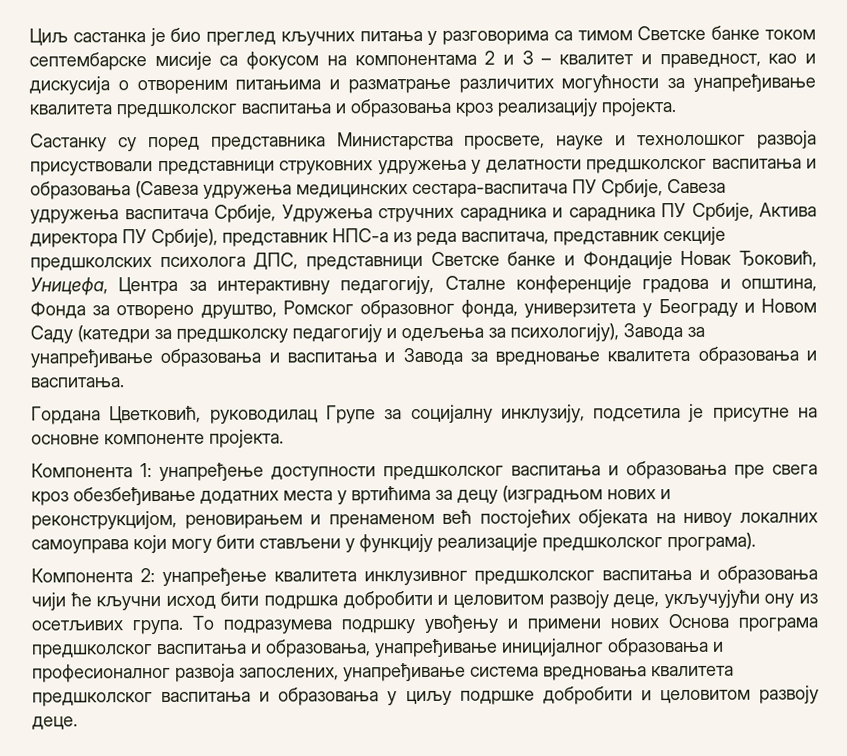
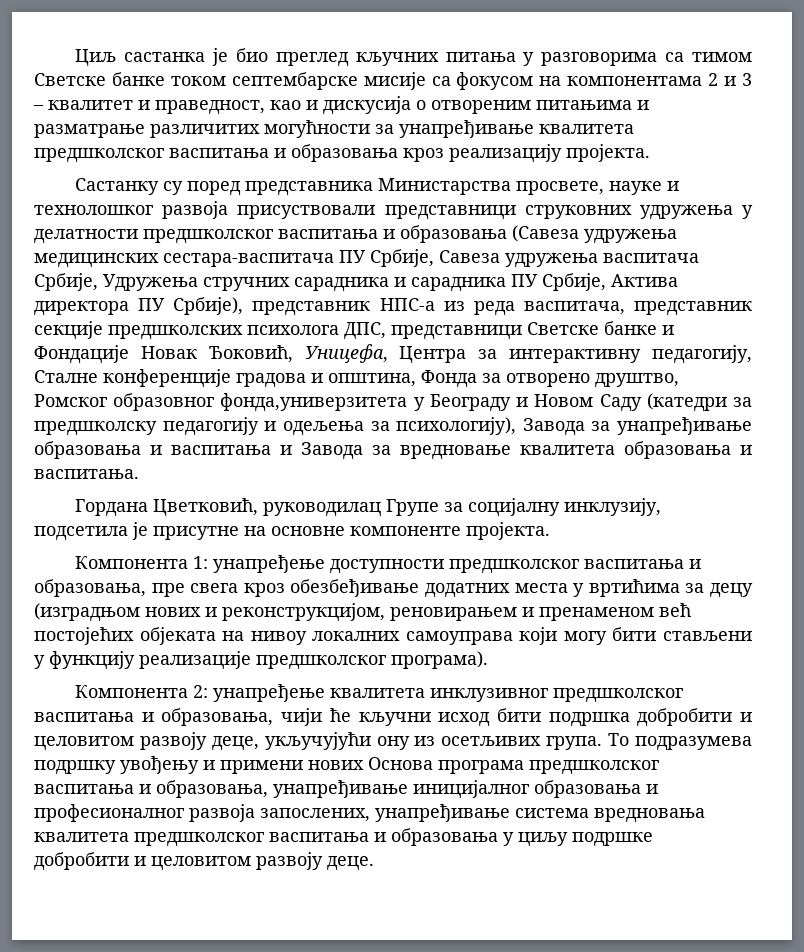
[461,299,637,318] фонда, универзитета -> [220,393,408,412] фонда,универзитета
[626,460,727,480] образовања -> [34,579,146,597] образовања,
[717,565,818,584] образовања -> [161,708,274,726] образовања,

